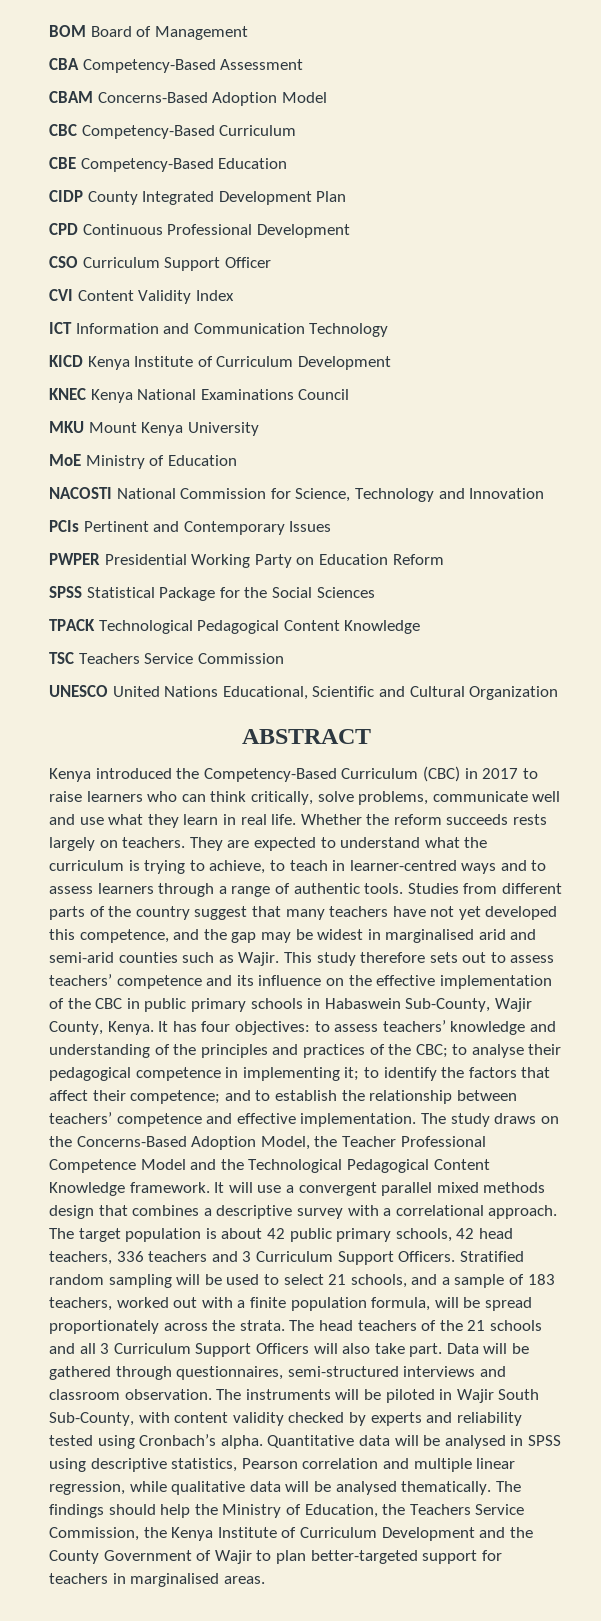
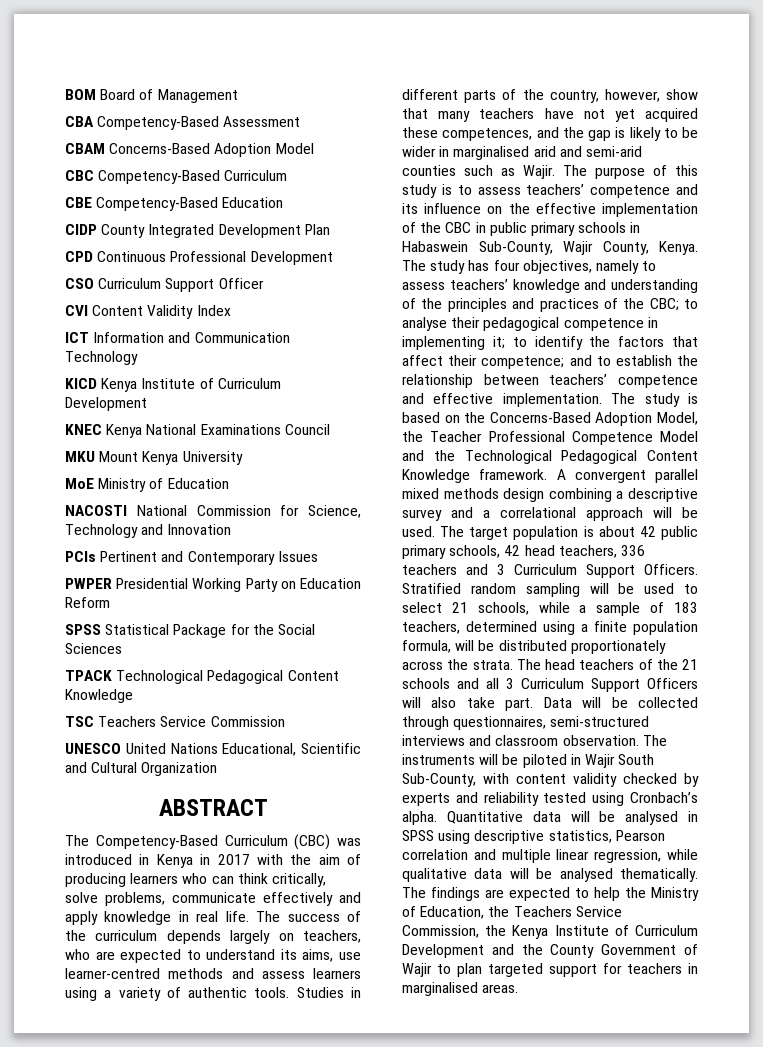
[49,766,538,782] [49,791,82,802] Kenya introduced the Competency-Based Curriculum (CBC) in 2017 to raise -> [65,834,361,850] [65,854,361,868] [65,873,126,887] The Competency-Based Curriculum (CBC) was introduced in Kenya in 2017 with the aim of producing
[532,791,561,802] [49,814,548,828] [49,837,488,851] [49,860,547,874] [49,883,271,897] well and use what they learn in real life. Whether the reform succeeds rests largely on teachers. They are expected to understand what the curriculum is trying to achieve, to teach in learner-centred ways and to assess learners through a range -> [263,892,361,906] [65,911,361,925] [65,930,361,944] [65,949,361,963] [65,968,361,979] [65,987,161,1001] effectively and apply knowledge in real life. The success of the curriculum depends largely on teachers, who are expected to understand its aims, use learner-centred methods and assess learners using a variety
[463,883,498,894] from -> [350,987,361,998] in
[135,906,248,920] country suggest -> [549,89,698,103] country, however, show
[485,906,558,920] [49,929,364,943] developed this competence, and the gap may be widest -> [645,108,698,122] [402,127,698,141] [402,146,436,157] acquired these competences, and the gap is likely to be wider
[283,952,487,966] This study therefore sets out -> [563,165,698,179] [402,184,452,198] The purpose of this study is
[158,1021,310,1035] It has four objectives: -> [402,260,639,274] The study has four objectives, namely
[494,1113,537,1124] draws -> [688,393,698,404] [402,412,440,423] is based
[214,1182,294,1193] It will use a -> [556,469,566,480] A
[98,1205,200,1216] that combines -> [548,488,612,502] combining
[347,1205,379,1216] with -> [451,507,473,518] and
[488,1205,558,1219] approach. -> [586,507,698,521] [402,526,435,537] approach will be used.
[411,1274,438,1285] and -> [538,602,570,613] while
[116,1297,233,1308] worked out with -> [466,621,575,635] determined using
[484,1297,532,1311] spread -> [498,640,567,651] distributed
[49,1366,111,1380] gathered -> [638,697,698,708] collected
[108,1504,156,1515] should -> [485,887,589,901] are expected to
[310,1550,418,1564] better-targeted -> [488,963,543,977] targeted

